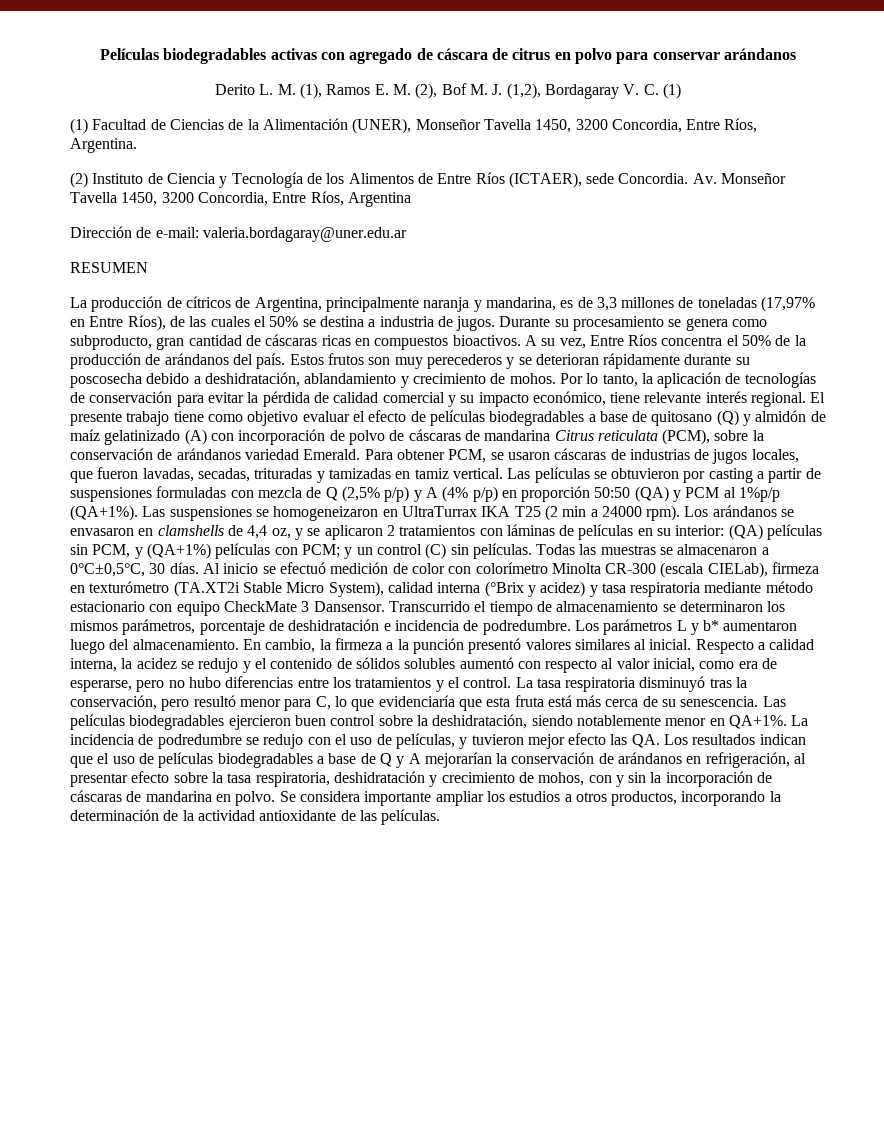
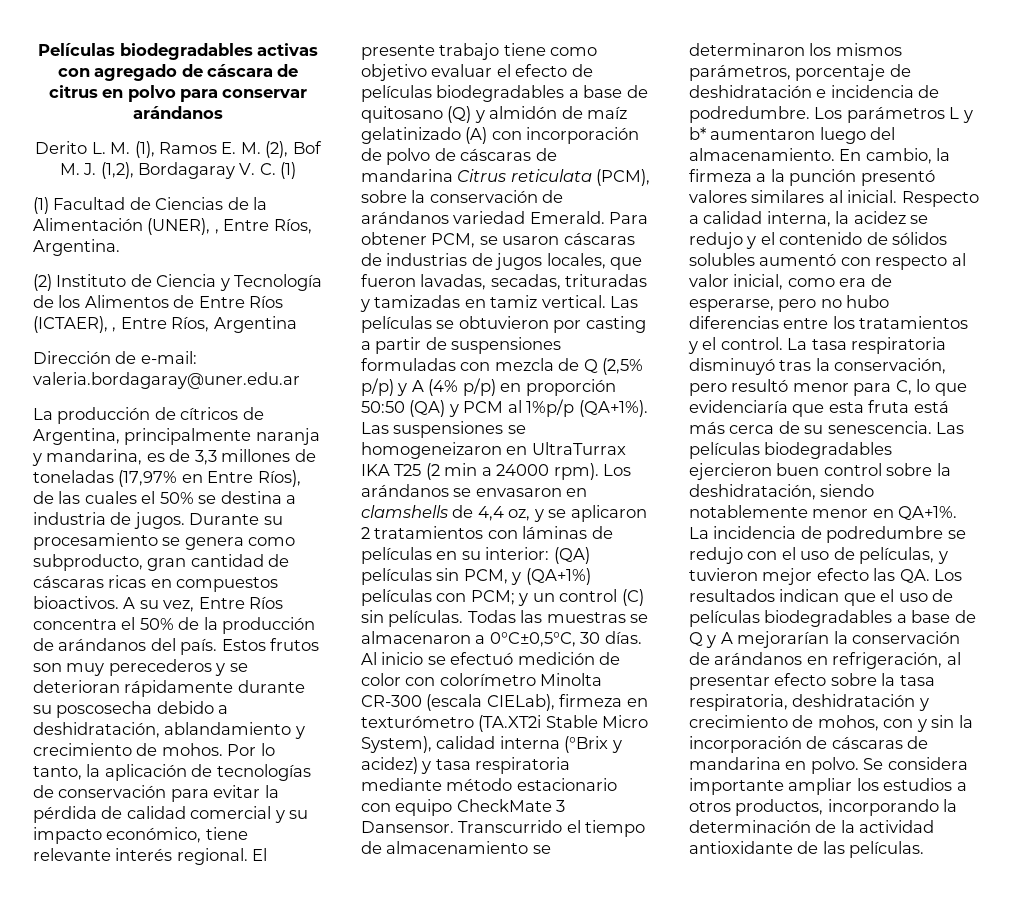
[415,119,682,133] Monseñor Tavella 1450, 3200 Concordia, -> [214,229,219,234] ,
[586,173,787,184] [70,192,268,206] sede Concordia. Av. Monseñor Tavella 1450, 3200 Concordia, -> [112,327,117,332] ,
[70,262,148,273] // RESUMEN -> (300, 380) none

